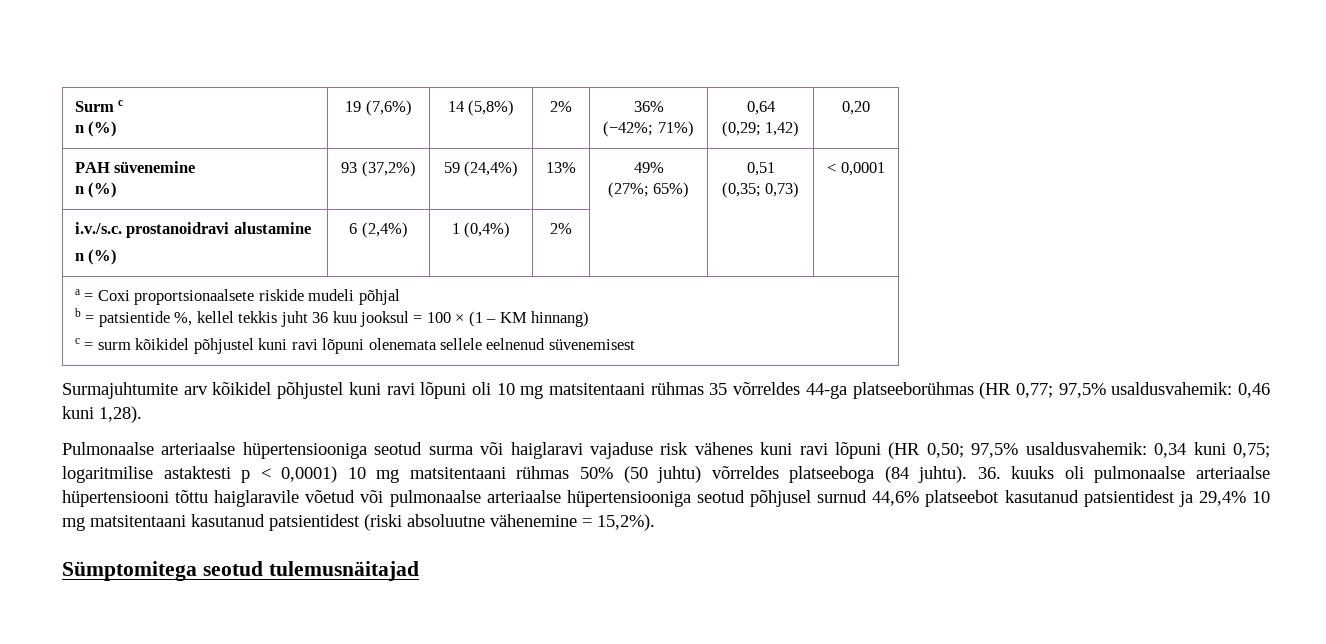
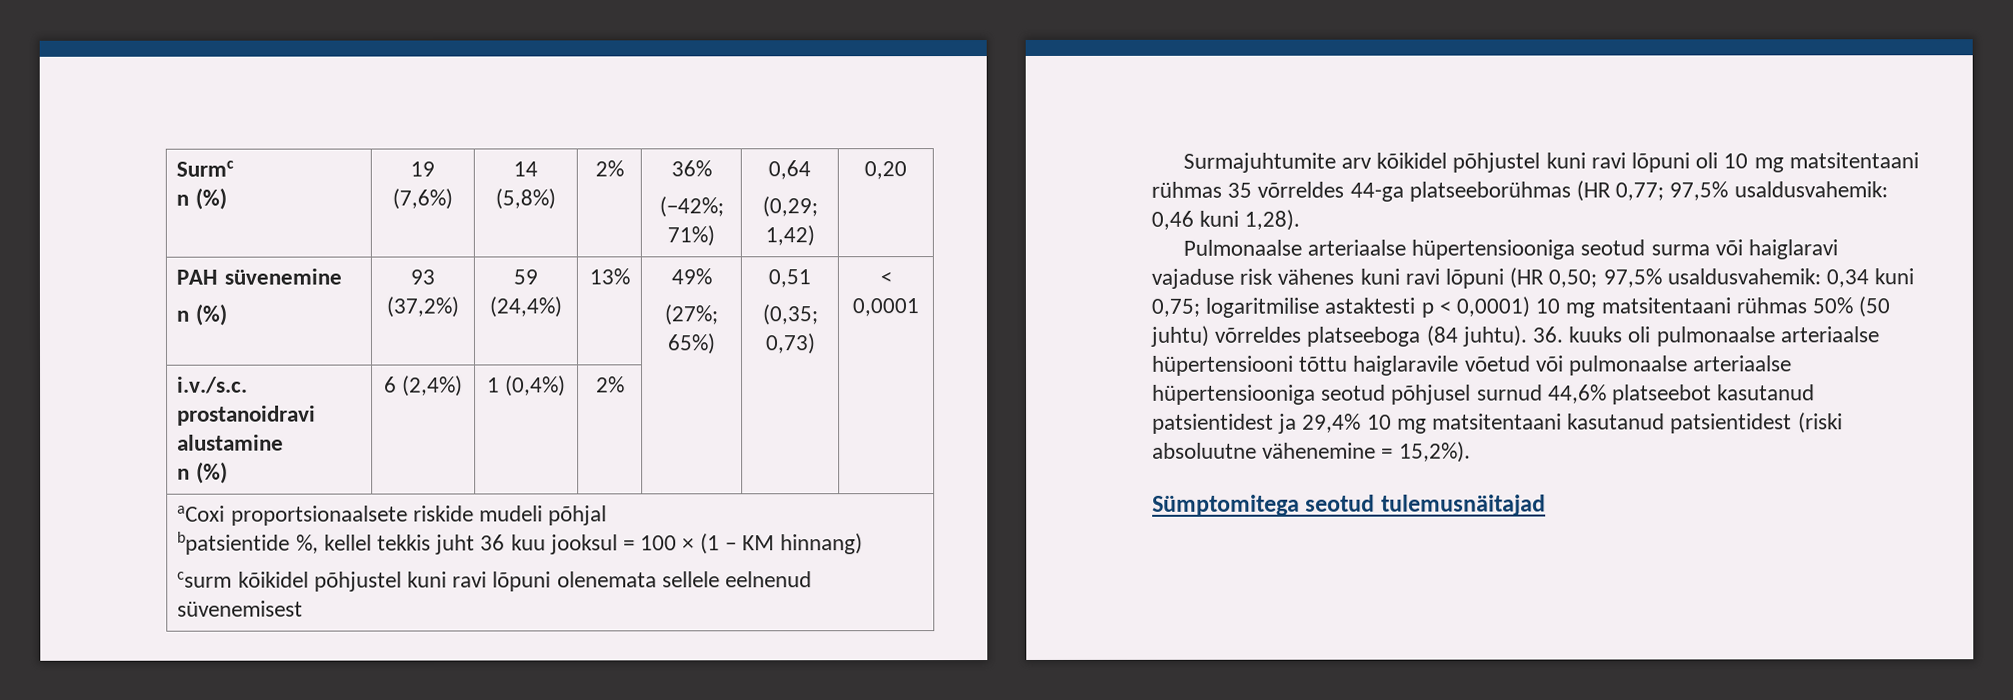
[74,100,124,112] Surm c -> [176,160,235,177] Surmc
[74,289,130,301] a = Coxi -> [177,505,226,522] aCoxi
[74,308,170,327] b = patsientide -> [177,531,291,555] bpatsientide
[74,338,131,350] c = surm -> [177,571,233,588] csurm

